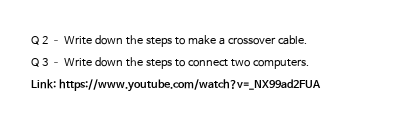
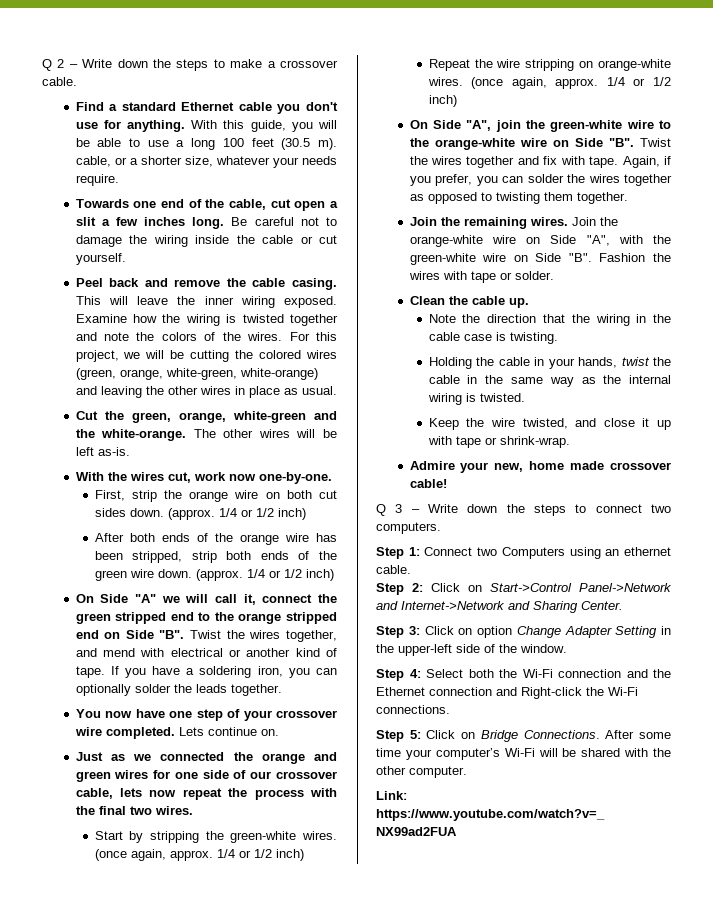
(307, 40) none -> [75,102,338,114] [75,120,337,132] [75,138,337,150] [75,156,337,168] [75,174,119,186] [75,199,338,211] [75,217,337,229] [75,235,337,247] [75,253,126,265] [75,278,337,290] [75,296,337,308] [75,314,338,326] [75,332,337,341] [75,350,337,362] [75,368,318,380] [75,386,337,398] [75,411,337,423] [75,429,337,441] [75,447,130,456] [75,472,332,484] [94,490,337,502] [94,508,306,520] [94,533,337,545] [94,551,337,563] [94,569,334,581] [75,594,337,605] [75,612,337,624] [75,630,337,642] [75,648,337,657] [75,666,337,678] [75,684,282,696] [75,709,337,721] [74,727,279,739] [75,752,337,764] [75,770,337,782] [75,788,337,800] [75,806,193,815] [94,831,337,843] [94,849,304,861] [428,59,671,71] [427,77,671,89] [428,95,457,107] [409,120,671,132] [409,138,671,150] [409,156,671,168] [409,174,672,186] [409,192,628,204] [409,217,618,229] [409,235,671,247] [409,253,671,265] [408,271,554,283] [409,296,529,308] [428,314,671,326] [428,332,558,344] [428,357,671,369] [428,375,671,387] [427,393,525,405] [428,418,671,430] [427,436,570,448] [409,461,671,473] [409,479,447,488] // Find a standard Ethernet cable you don't use for anything. With this guide, you will be able to use a long 100 feet (30.5 m). cable, or a shorter size, whatever your needs require. // Towards one end of the cable, cut open a slit a few inches long. Be careful not to damage the wiring inside the cable or cut yourself. // Peel back and remove the cable casing. This will leave the inner wiring exposed. Examine how the wiring is twisted together and note the colors of the wires. For this project, we will be cutting the colored wires (green, orange, white-green, white-orange) and leaving the other wires in place as usual. // Cut the green, orange, white-green and the white-orange. The other wires will be left as-is. // With the wires cut, work now one-by-one. // First, strip the orange wire on both cut sides down. (approx. 1/4 or 1/2 inch) // After both ends of the orange wire has been stripped, strip both ends of the green wire down. (approx. 1/4 or 1/2 inch) // On Side "A" we will call it, connect the green stripped end to the orange stripped end on Side "B". Twist the wires together, and mend with electrical or another kind of tape. If you have a soldering iron, you can optionally solder the leads together. // You now have one step of your crossover wire completed. Lets continue on. // Just as we connected the orange and green wires for one side of our crossover cable, lets now repeat the process with the final two wires. // Start by stripping the green-white wires. (once again, approx. 1/4 or 1/2 inch) // Repeat the wire stripping on orange-white wires. (once again, approx. 1/4 or 1/2 inch) // On Side "A", join the green-white wire to the orange-white wire on Side "B". Twist the wires together and fix with tape. Again, if you prefer, you can solder the wires together as opposed to twisting them together. // Join the remaining wires. Join the orange-white wire on Side "A", with the green-white wire on Side "B". Fashion the wires with tape or solder. // Clean the cable up. // Note the direction that the wiring in the cable case is twisting. // Holding the cable in your hands, twist the cable in the same way as the internal wiring is twisted. // Keep the wire twisted, and close it up with tape or shrink-wrap. // Admire your new, home made crossover cable!
(309, 64) none -> [376,547,671,559] [376,565,411,574] [376,583,672,595] [376,601,623,613] [376,626,671,638] [376,644,567,656] [376,669,671,681] [376,687,638,699] [376,705,450,714] [376,730,671,742] [376,748,671,760] [376,766,467,778] // Step 1: Connect two Computers using an ethernet cable. // Step 2: Click on Start->Control Panel->Network and Internet->Network and Sharing Center. // Step 3: Click on option Change Adapter Setting in the upper-left side of the window. // Step 4: Select both the Wi-Fi connection and the Ethernet connection and Right-click the Wi-Fi connections. // Step 5: Click on Bridge Connections. After some time your computer’s Wi-Fi will be shared with the other computer.

